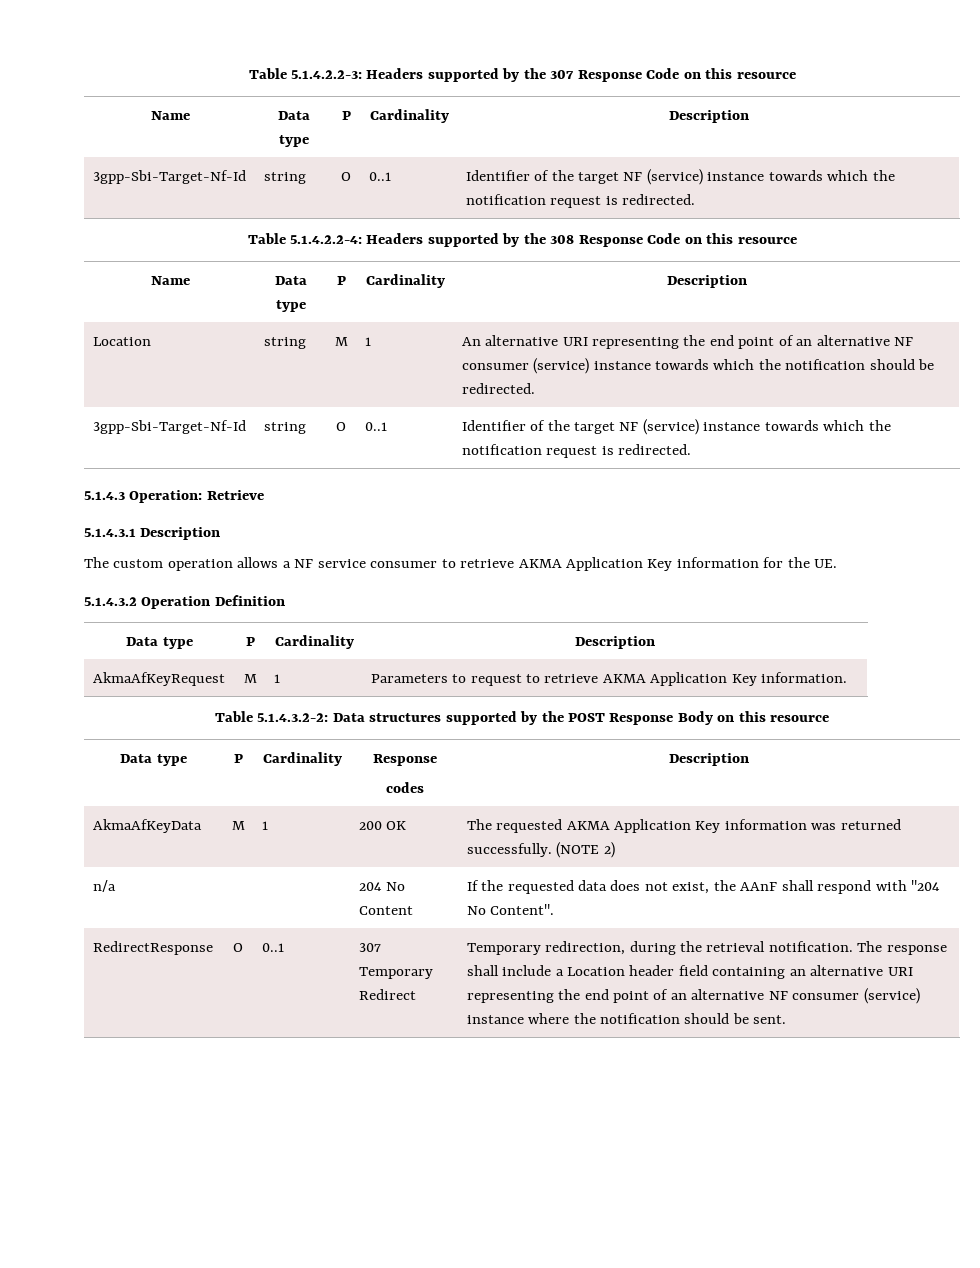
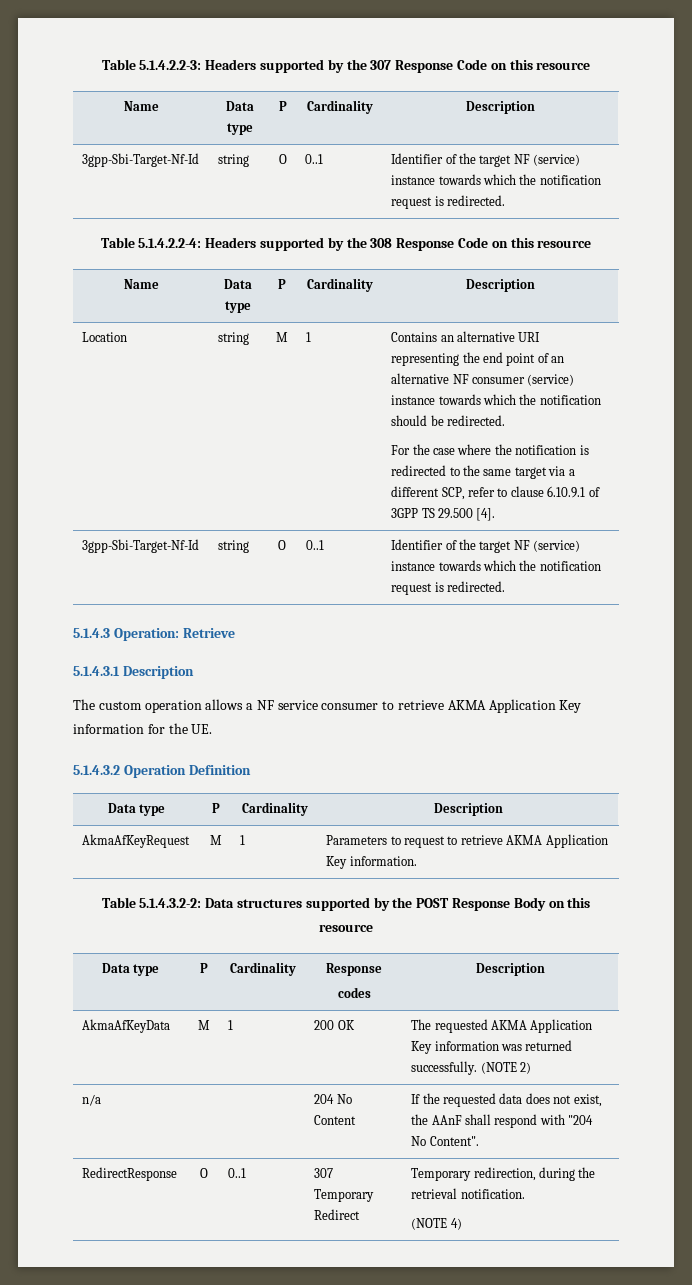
[461,337,481,346] An -> [391,332,454,342] Contains an
(535, 388) none -> [391,444,589,455] [391,465,575,479] [391,486,600,500] [391,508,496,521] // For the case where the notification is redirected to the same target via a different SCP, refer to clause 6.10.9.1 of 3GPP TS 29.500 [4].
[857,941,947,955] [466,965,913,979] [466,988,920,1004] [466,1013,787,1024] The response shall include a Location header field containing an alternative URI representing the end point of an alternative NF consumer (service) instance where the notification should be sent. -> [411,1218,462,1230] // (NOTE 4)

